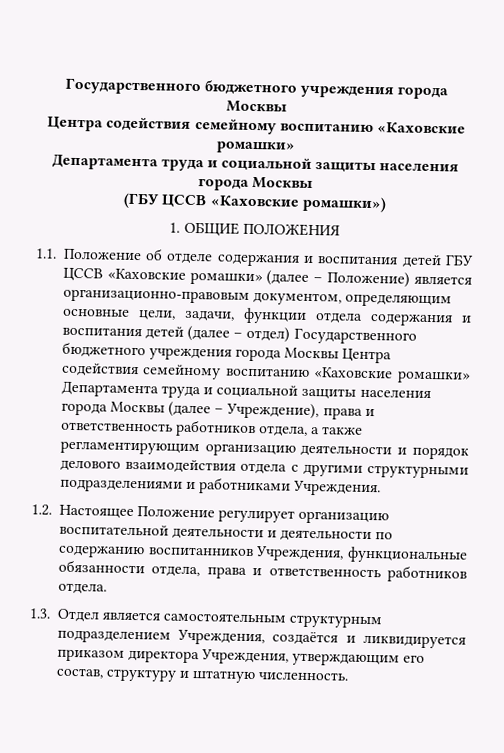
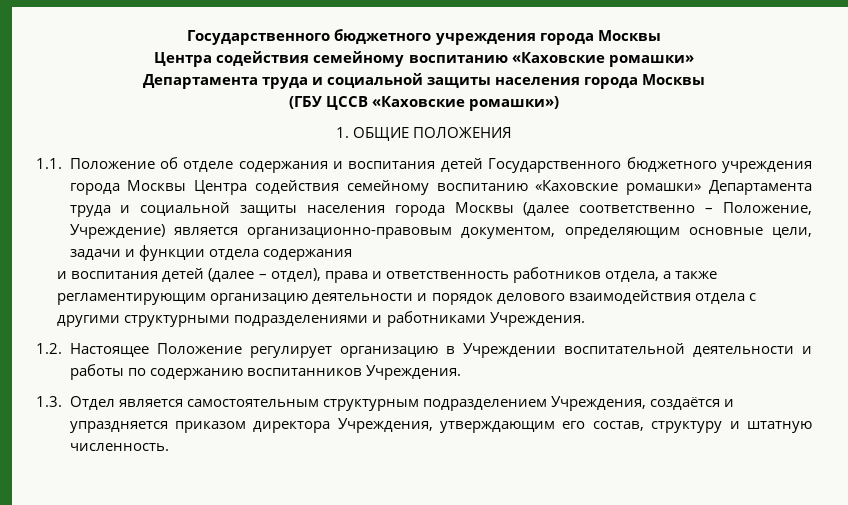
[444,254,474,266] [62,267,472,288] [62,288,453,308] [62,307,473,327] [61,325,291,343] ГБУ ЦССВ «Каховские ромашки» (далее – Положение) является организационно-правовым документом, определяющим основные цели, задачи, функции отдела содержания и воспитания детей (далее – отдел) -> (483, 165) none
[214,402,320,420] – Учреждение), -> [579,202,813,215] [69,224,812,239] [69,245,352,261] [57,268,321,282] соответственно – Положение, Учреждение) является организационно-правовым документом, определяющим основные цели, задачи и функции отдела содержания // и воспитания детей (далее – отдел),
(390, 517) none -> [445,343,556,358] в Учреждении
[280,529,373,543] деятельности -> [69,364,124,380] работы
[255,546,468,564] [57,559,467,583] [57,582,107,595] Учреждения, функциональные обязанности отдела, права и ответственность работников отдела. -> [365,365,461,380] Учреждения.
[363,634,466,649] ликвидируется -> [69,421,168,433] упраздняется

